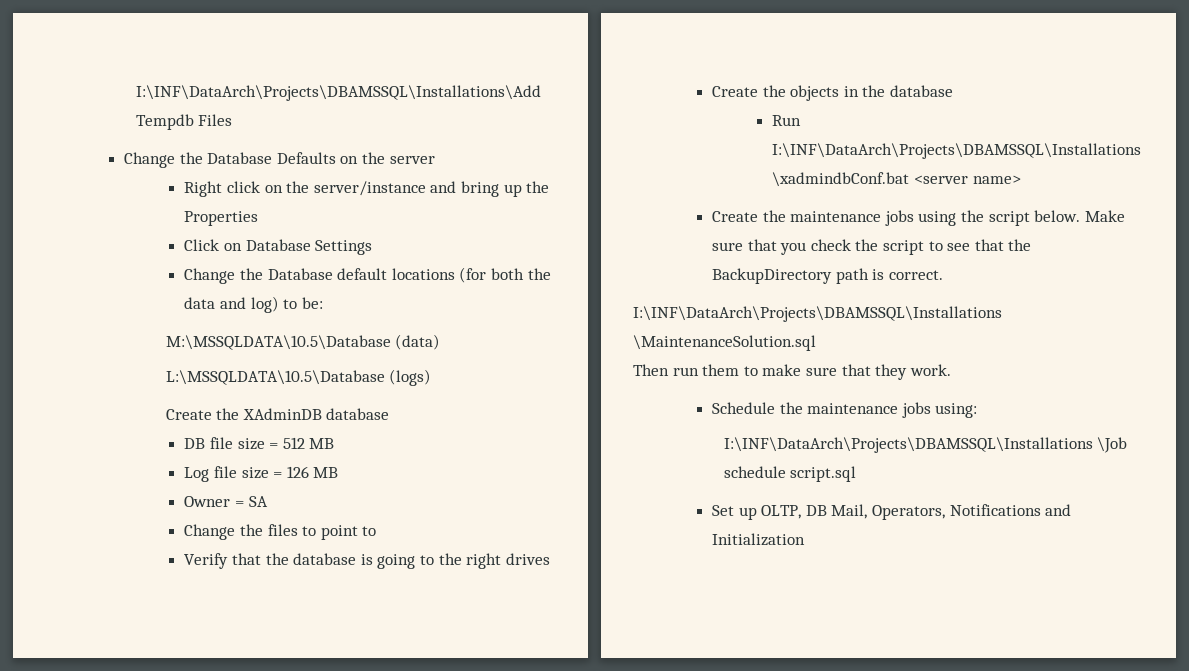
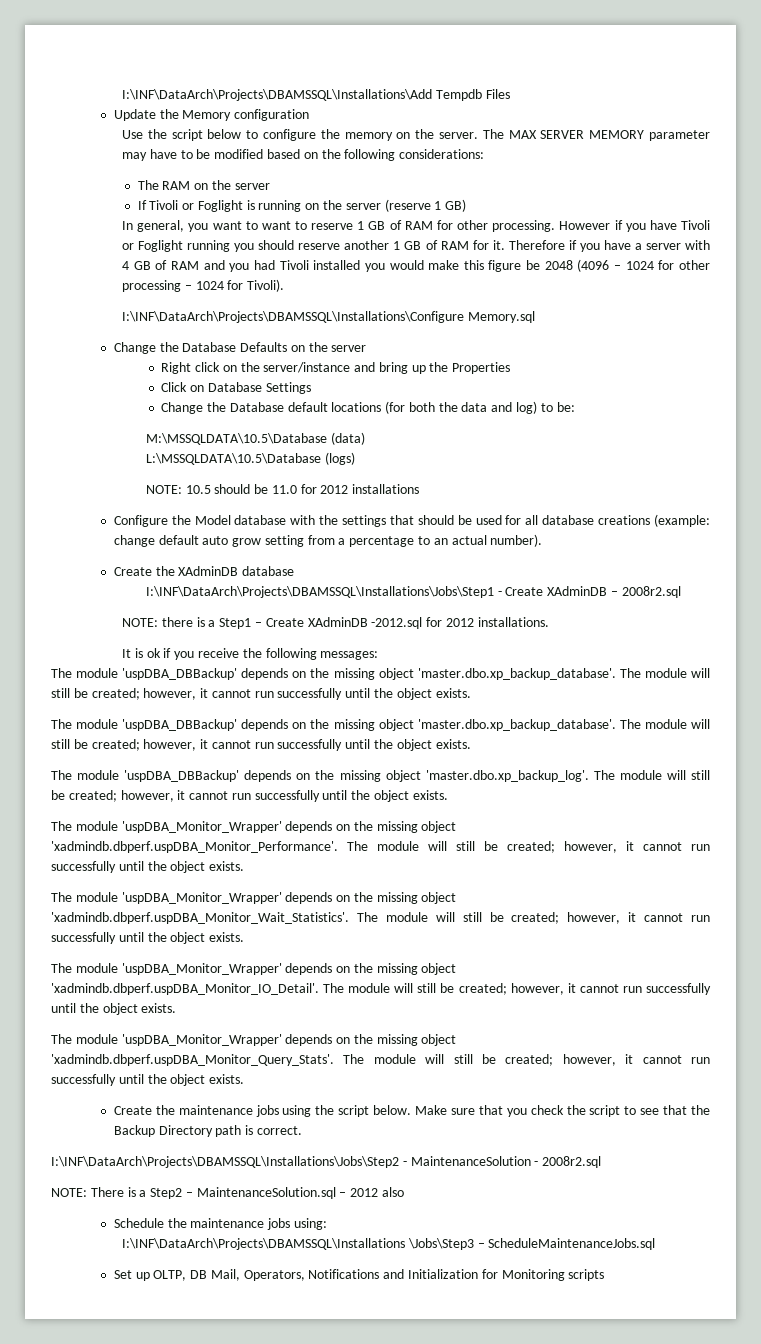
(233, 120) none -> [113,109,310,121] [122,129,710,141] [122,149,485,161] [137,180,270,190] [137,199,467,212] [122,220,710,232] [122,240,711,252] [122,259,710,272] [122,279,285,292] [122,311,535,323] // Update the Memory configuration // Use the script below to configure the memory on the server. The MAX SERVER MEMORY parameter may have to be modified based on the following considerations: // The RAM on the server // If Tivoli or Foglight is running on the server (reserve 1 GB) // In general, you want to want to reserve 1 GB of RAM for other processing. However if you have Tivoli or Foglight running you should reserve another 1 GB of RAM for it. Therefore if you have a server with 4 GB of RAM and you had Tivoli installed you would make this figure be 2048 (4096 – 1024 for other processing – 1024 for Tivoli). // I:\INF\DataArch\Projects\DBAMSSQL\Installations\Configure Memory.sql
[165,408,390,420] [184,437,335,450] [184,466,339,482] [184,496,268,507] [184,524,377,540] [184,553,550,569] [712,85,953,101] [772,115,802,126] [772,143,1142,159] [772,172,1021,187] Create the XAdminDB database // DB file size = 512 MB // Log file size = 126 MB // Owner = SA // Change the files to point to // Verify that the database is going to the right drives // Create the objects in the database // Run I:\INF\DataArch\Projects\DBAMSSQL\Installations \xadmindbConf.bat <server name> -> [145,484,420,494] [113,514,711,527] [113,534,543,547] [113,566,295,576] [145,586,681,598] [122,617,549,629] [122,648,379,660] [51,668,710,680] [51,688,471,700] [51,719,710,731] [51,739,471,751] [51,770,711,782] [51,790,448,802] [51,821,457,833] [51,841,710,853] [51,861,245,873] [51,892,457,904] [51,912,710,924] [51,932,245,944] [51,963,457,975] [51,983,711,995] [51,1003,177,1015] [51,1034,457,1046] [51,1054,710,1066] [51,1074,245,1086] NOTE: 10.5 should be 11.0 for 2012 installations // Configure the Model database with the settings that should be used for all database creations (example: change default auto grow setting from a percentage to an actual number). // Create the XAdminDB database // I:\INF\DataArch\Projects\DBAMSSQL\Installations\Jobs\Step1 - Create XAdminDB – 2008r2.sql // NOTE: there is a Step1 – Create XAdminDB -2012.sql for 2012 installations. // It is ok if you receive the following messages: // The module 'uspDBA_DBBackup' depends on the missing object 'master.dbo.xp_backup_database'. The module will still be created; however, it cannot run successfully until the object exists. // The module 'uspDBA_DBBackup' depends on the missing object 'master.dbo.xp_backup_database'. The module will still be created; however, it cannot run successfully until the object exists. // The module 'uspDBA_DBBackup' depends on the missing object 'master.dbo.xp_backup_log'. The module will still be created; however, it cannot run successfully until the object exists. // The module 'uspDBA_Monitor_Wrapper' depends on the missing object 'xadmindb.dbperf.uspDBA_Monitor_Performance'. The module will still be created; however, it cannot run successfully until the object exists. // The module 'uspDBA_Monitor_Wrapper' depends on the missing object 'xadmindb.dbperf.uspDBA_Monitor_Wait_Statistics'. The module will still be created; however, it cannot run successfully until the object exists. // The module 'uspDBA_Monitor_Wrapper' depends on the missing object 'xadmindb.dbperf.uspDBA_Monitor_IO_Detail'. The module will still be created; however, it cannot run successfully until the object exists. // The module 'uspDBA_Monitor_Wrapper' depends on the missing object 'xadmindb.dbperf.uspDBA_Monitor_Query_Stats'. The module will still be created; however, it cannot run successfully until the object exists.
[712,268,833,284] BackupDirectory -> [113,1125,213,1137] Backup Directory
[633,306,1002,322] [633,335,816,351] [633,364,951,380] I:\INF\DataArch\Projects\DBAMSSQL\Installations \MaintenanceSolution.sql // Then run them to make sure that they work. -> [51,1156,602,1168] [51,1187,405,1199] I:\INF\DataArch\Projects\DBAMSSQL\Installations\Jobs\Step2 - MaintenanceSolution - 2008r2.sql // NOTE: There is a Step2 – MaintenanceSolution.sql – 2012 also
[1097,437,1128,453] [723,466,857,482] \Job schedule script.sql -> [407,1238,656,1250] \Jobs\Step3 – ScheduleMaintenanceJobs.sql
(806, 539) none -> [481,1269,605,1281] for Monitoring scripts

